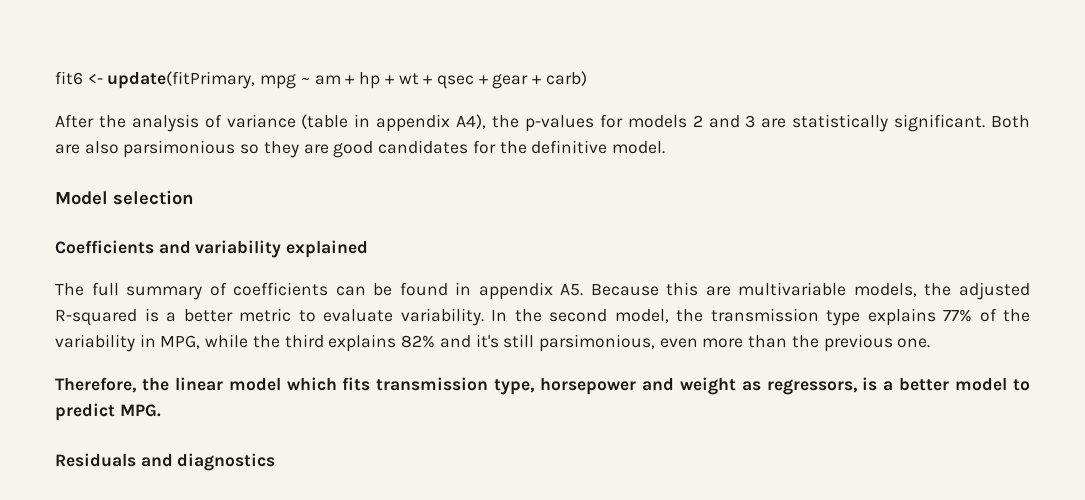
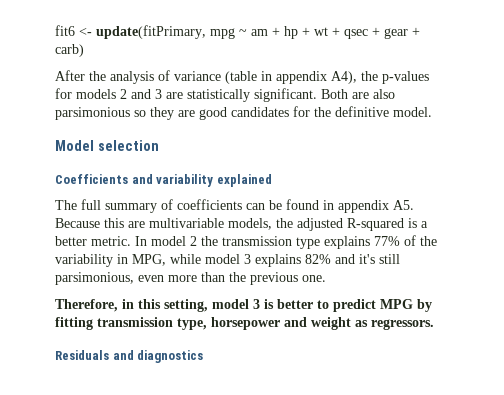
[239,308,669,326] metric to evaluate variability. In the second model, -> [91,236,197,246] metric. In model 2
[252,334,324,348] the third -> [205,254,251,264] model 3
[141,377,371,391] the linear model which fits -> [122,299,432,312] [55,317,93,330] in this setting, model 3 is better to predict MPG by fitting
[766,377,1030,395] [55,403,161,421] regressors, is a better model to predict MPG. -> [371,319,434,330] regressors.

